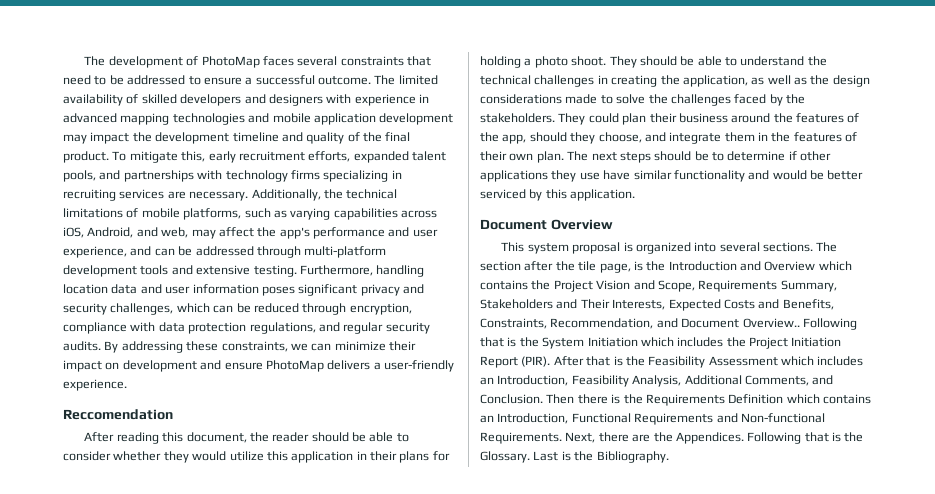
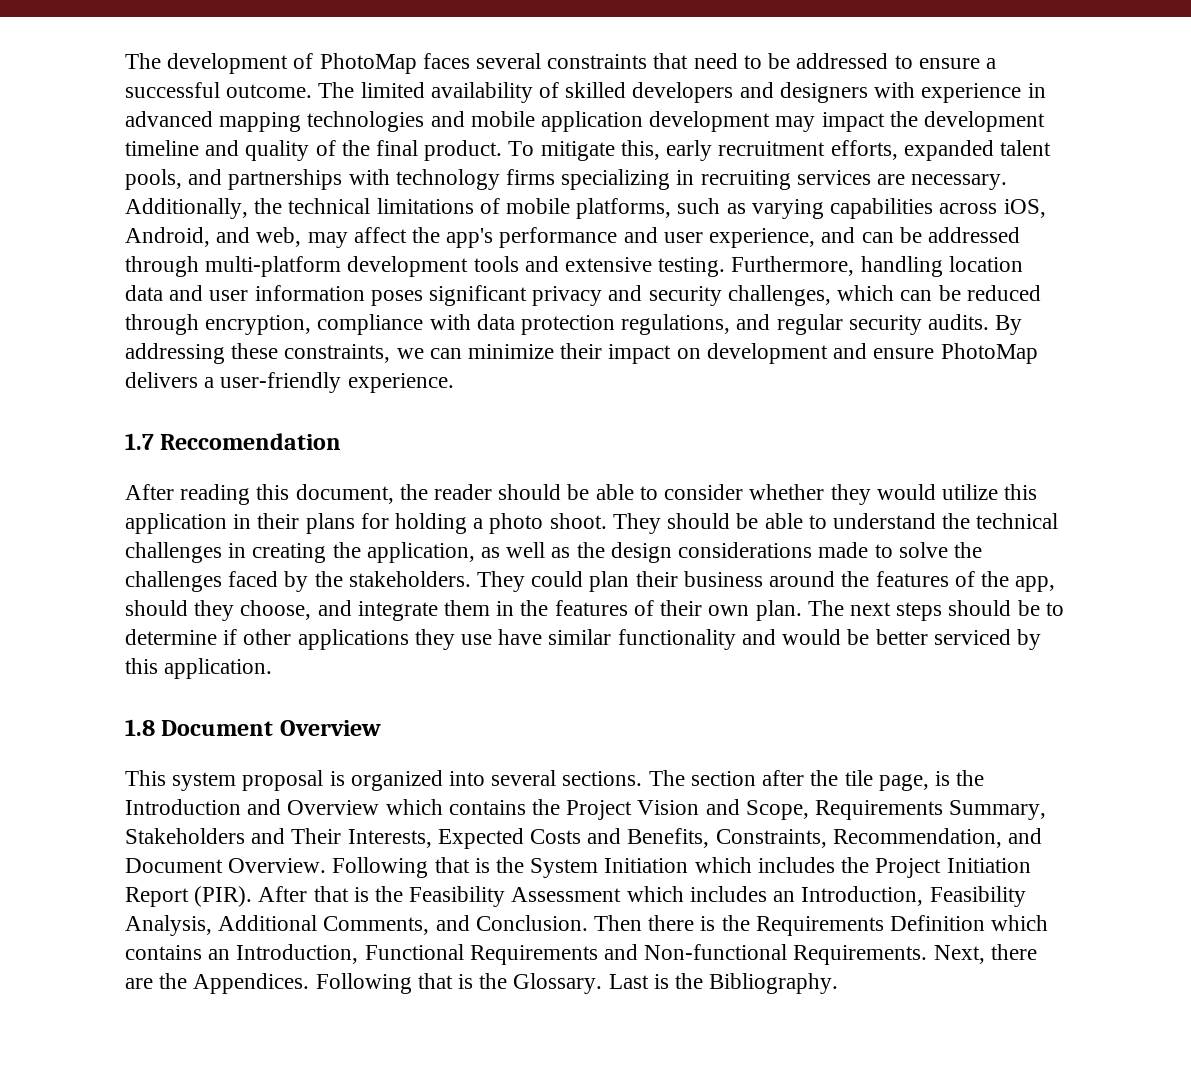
(127, 385) none -> [125,433,154,450] 1.7
(636, 195) none -> [125,719,155,736] 1.8
[742,318,800,328] Overview.. -> [228,858,327,873] Overview.

